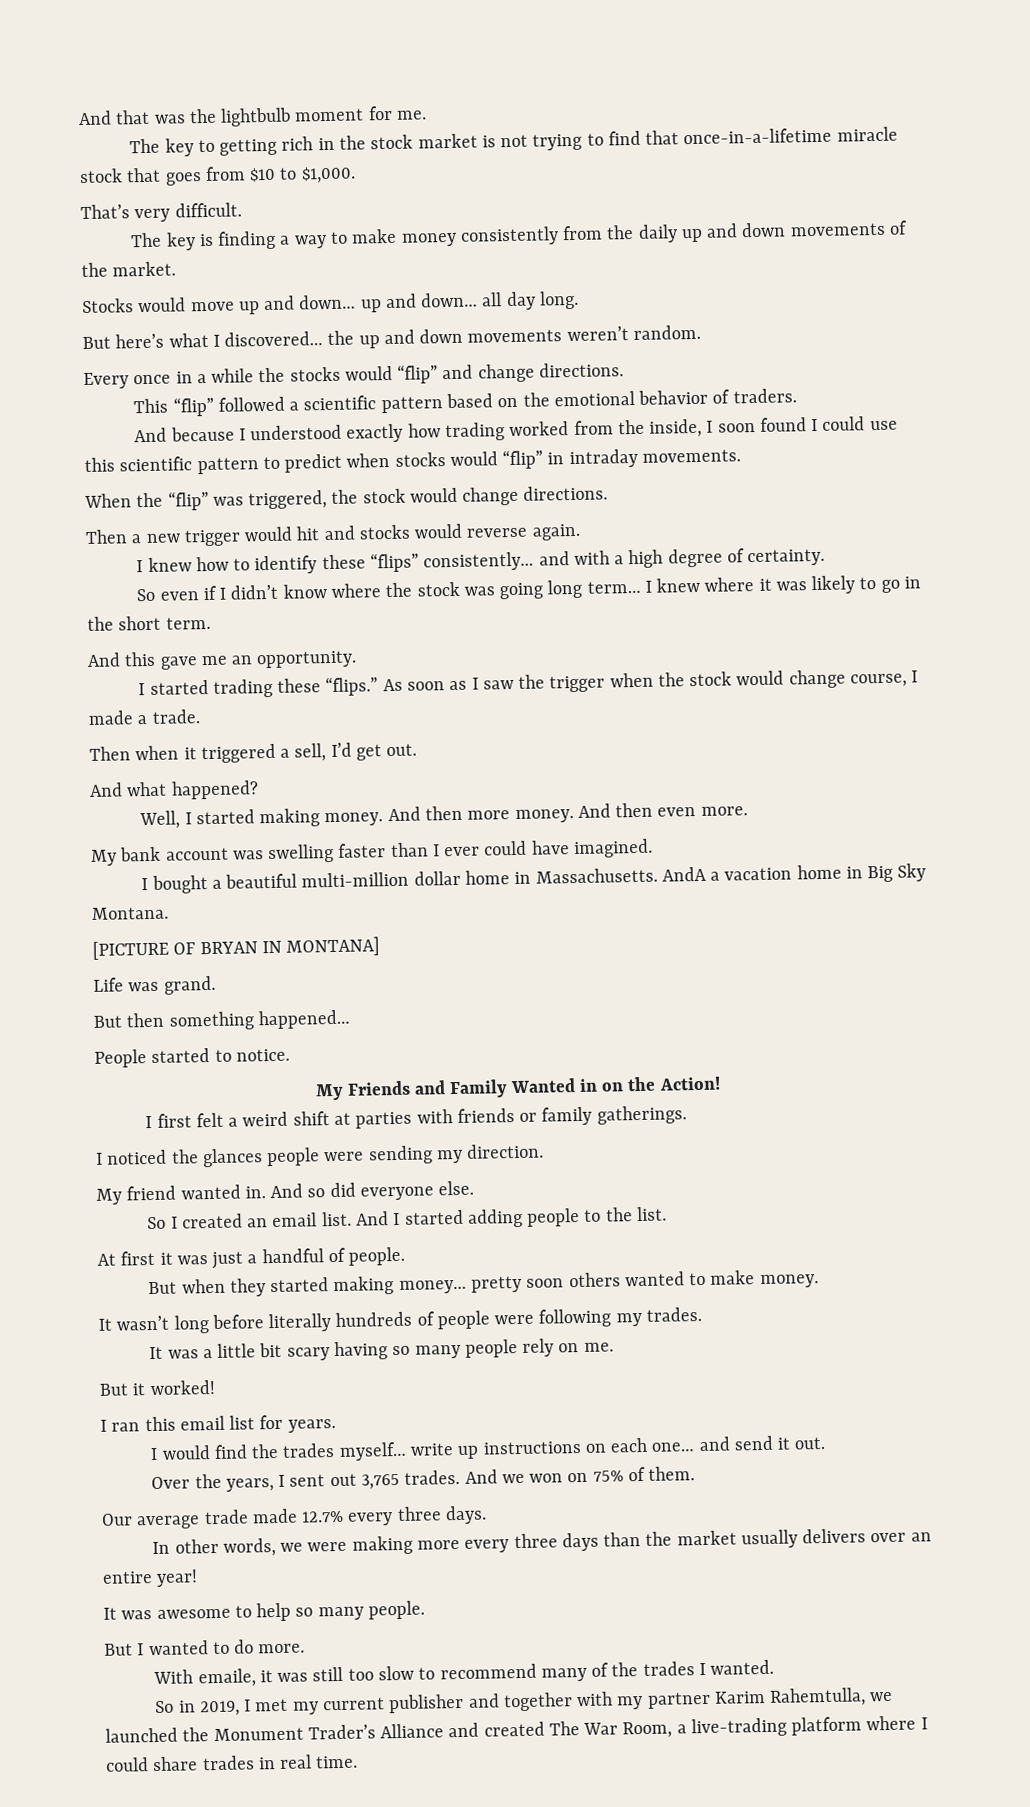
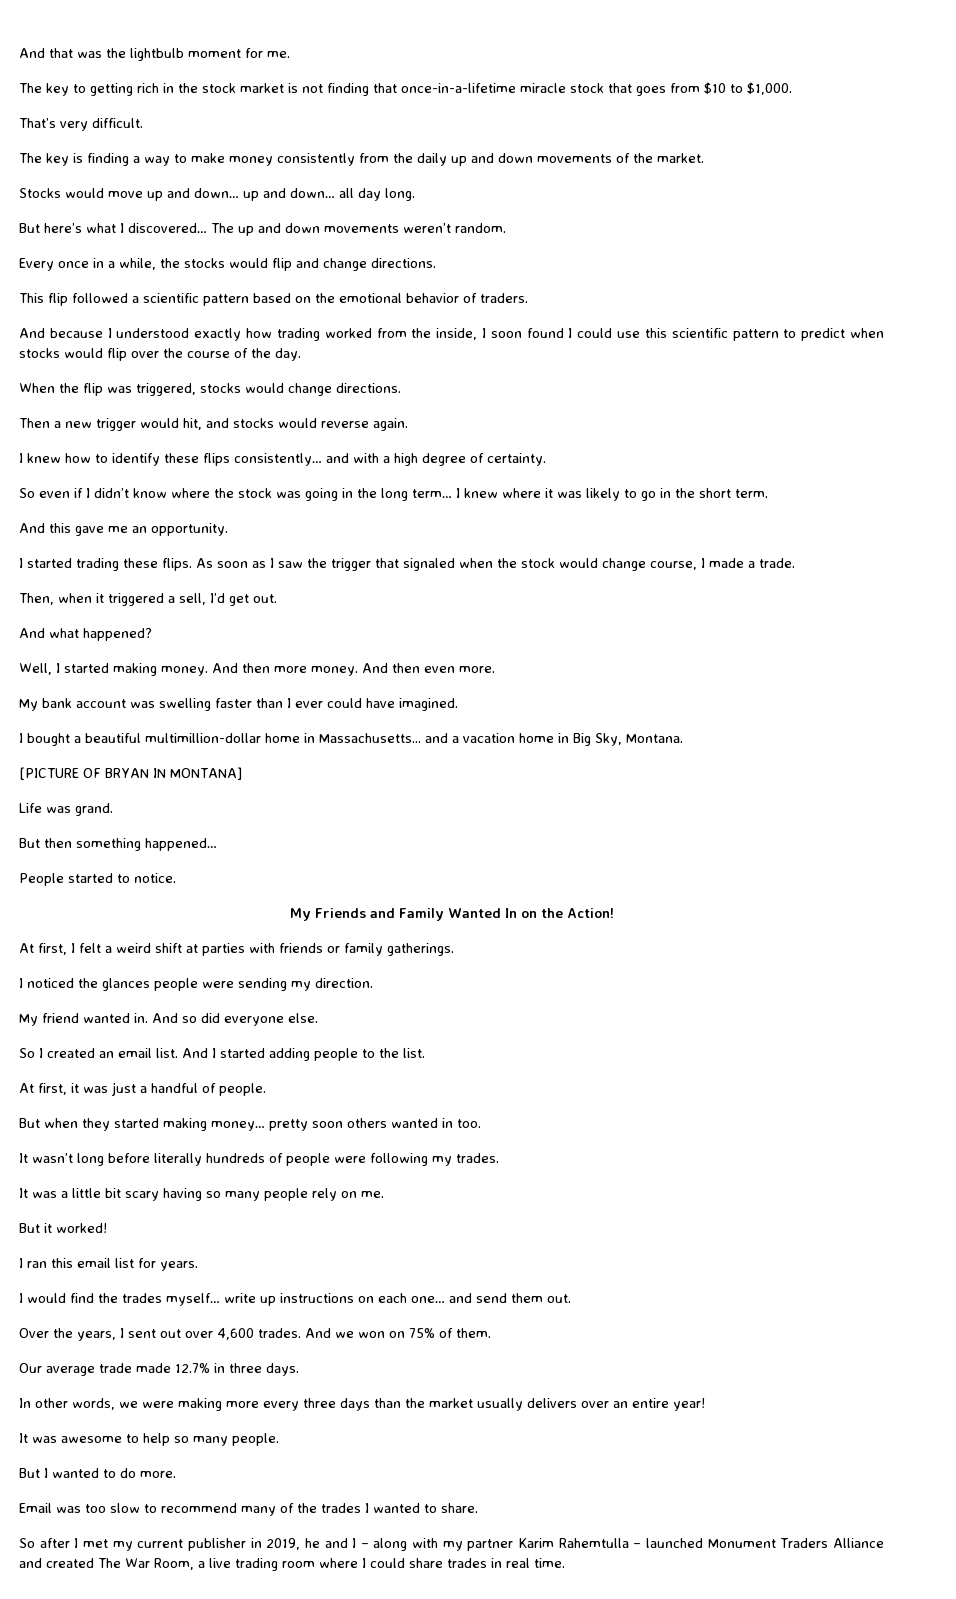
[532,130,641,151] trying to find -> [327,83,369,96] finding
[327,330,355,345] the -> [211,223,234,233] The
[211,368,255,383] while -> [119,258,156,270] while,
[397,364,439,384] “flip” -> [272,258,292,271] flip
[172,396,214,417] “flip” -> [48,293,68,306] flip
[502,448,741,470] “flip” in intraday movements. -> [107,348,301,361] flip over the course of the day.
[167,490,209,511] “flip” -> [83,383,103,396] flip
[331,488,406,504] the stock -> [200,383,241,393] stocks
[296,526,321,541] hit -> [183,418,202,430] hit,
[369,552,419,573] “flips” -> [203,453,230,466] flips
(544, 591) none -> [342,488,377,498] in the
[325,676,379,697] “flips.” -> [162,558,192,571] flips.
(606, 684) none -> [375,558,455,571] that signaled
[89,746,131,761] Then -> [19,593,54,605] Then,
[301,866,707,888] multi-million dollar home in Massachusetts. AndA -> [145,733,448,743] multimillion-dollar home in Massachusetts... and
[897,863,927,882] Sky -> [595,733,622,746] Sky,
[578,1078,598,1092] in -> [504,908,517,918] In
[145,1113,192,1129] I first -> [19,943,75,955] At first, I
[120,1250,156,1266] first -> [38,1083,67,1095] first,
[689,1270,819,1289] to make money. -> [442,1118,481,1128] in too.
[777,1437,791,1450] it -> [511,1293,543,1303] them
[360,1473,400,1490] 3,765 -> [185,1328,254,1340] over 4,600
[347,1512,394,1526] every -> [214,1363,225,1373] in
[153,1666,344,1688] With emaile, it was still -> [19,1503,81,1513] Email was
[710,1659,775,1675] [155,1700,240,1717] wanted. // So in 2019, -> [373,1503,478,1513] [19,1538,70,1548] wanted to share. // So after
[467,1687,894,1712] [105,1724,376,1743] and together with my partner Karim Rahemtulla, we launched the Monument Trader’s -> [250,1538,829,1551] in 2019, he and I – along with my partner Karim Rahemtulla – launched Monument Traders
[690,1716,863,1738] live-trading platform -> [209,1558,315,1571] live trading room

